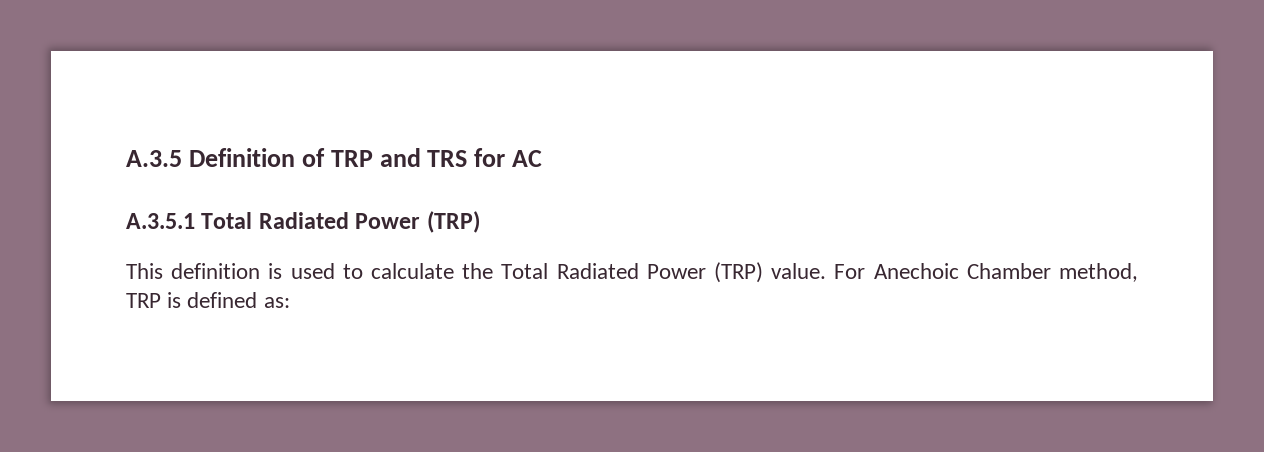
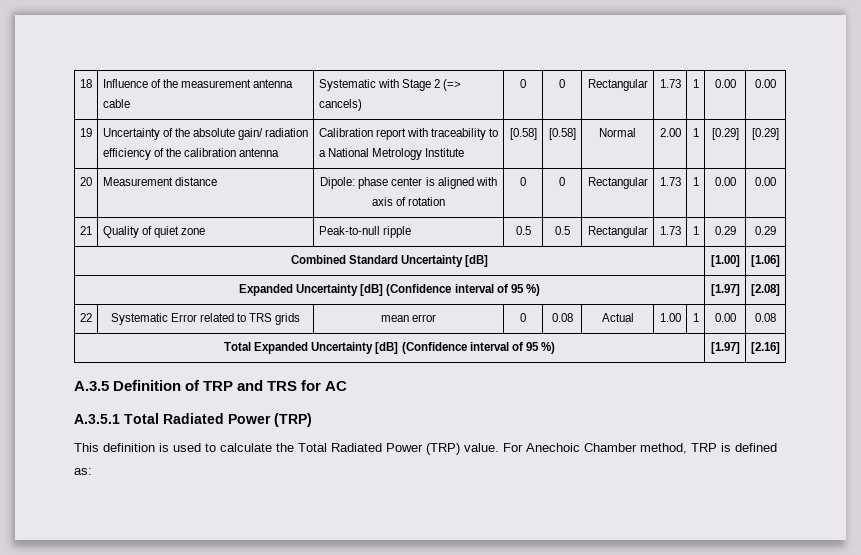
(126, 158) none -> [80,79,92,88] [102,79,293,88] [102,99,130,108] [318,79,461,91] [318,99,362,111] [520,79,526,88] [559,79,565,88] [587,79,648,91] [659,79,681,88] [692,79,699,88] [714,79,736,88] [755,79,776,88] [80,128,92,137] [102,128,309,140] [102,148,279,160] [318,128,498,140] [318,148,464,160] [509,128,537,140] [548,128,576,140] [599,128,636,137] [659,128,681,137] [692,128,699,137] [711,128,739,140] [752,128,779,140] [80,177,92,186] [102,177,217,186] [320,177,497,189] [371,197,446,206] [520,177,526,186] [559,177,565,186] [587,177,648,189] [659,177,681,186] [692,177,699,186] [714,177,736,186] [755,177,776,186] [80,226,92,235] [102,226,205,238] [318,226,411,238] [515,226,531,235] [554,226,570,235] [587,226,648,238] [659,226,681,235] [692,226,699,235] [714,226,736,235] [755,226,776,235] [290,255,489,267] [710,255,740,267] [751,255,780,267] [239,284,540,296] [710,284,740,296] [751,284,780,296] [80,313,92,322] [110,313,301,325] [380,314,437,322] [520,313,526,322] [551,313,573,322] [601,313,634,322] [659,313,681,322] [692,313,699,322] [714,313,736,322] [755,313,776,322] [224,342,555,354] [710,342,740,354] [751,342,780,354] 18 | Influence of the measurement antenna cable | Systematic with Stage 2 (=> cancels) | 0 | 0 | Rectangular | 1.73 | 1 | 0.00 | 0.00 // 19 | Uncertainty of the absolute gain/ radiation efficiency of the calibration antenna | Calibration report with traceability to a National Metrology Institute | [0.58] | [0.58] | Normal | 2.00 | 1 | [0.29] | [0.29] // 20 | Measurement distance | Dipole: phase center is aligned with axis of rotation | 0 | 0 | Rectangular | 1.73 | 1 | 0.00 | 0.00 // 21 | Quality of quiet zone | Peak-to-null ripple | 0.5 | 0.5 | Rectangular | 1.73 | 1 | 0.29 | 0.29 // Combined Standard Uncertainty [dB] | [1.00] | [1.06] // Expanded Uncertainty [dB] (Confidence interval of 95 %) | [1.97] | [2.08] // 22 | Systematic Error related to TRS grids | mean error | 0 | 0.08 | Actual | 1.00 | 1 | 0.00 | 0.08 // Total Expanded Uncertainty [dB] (Confidence interval of 95 %) | [1.97] | [2.16] //

